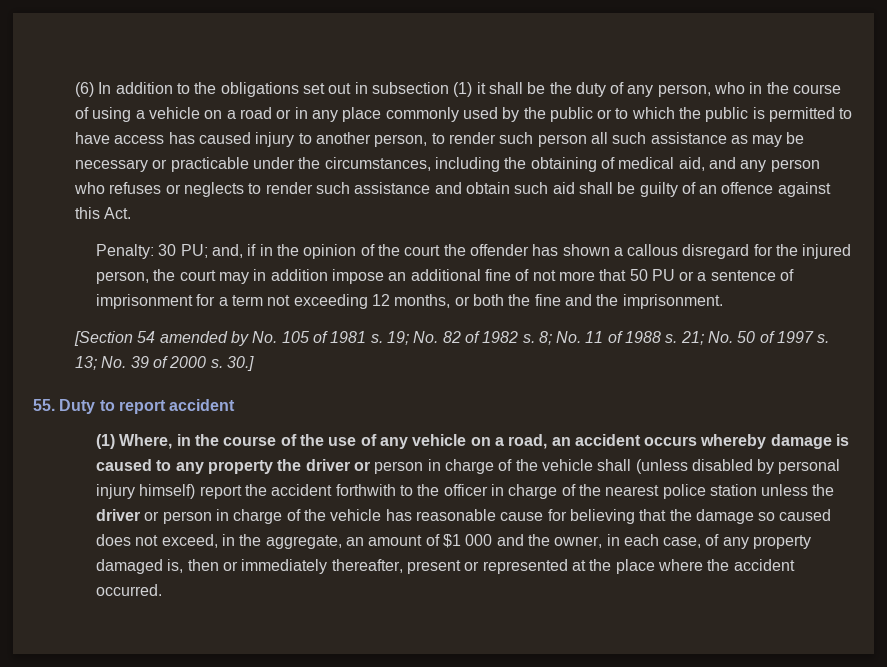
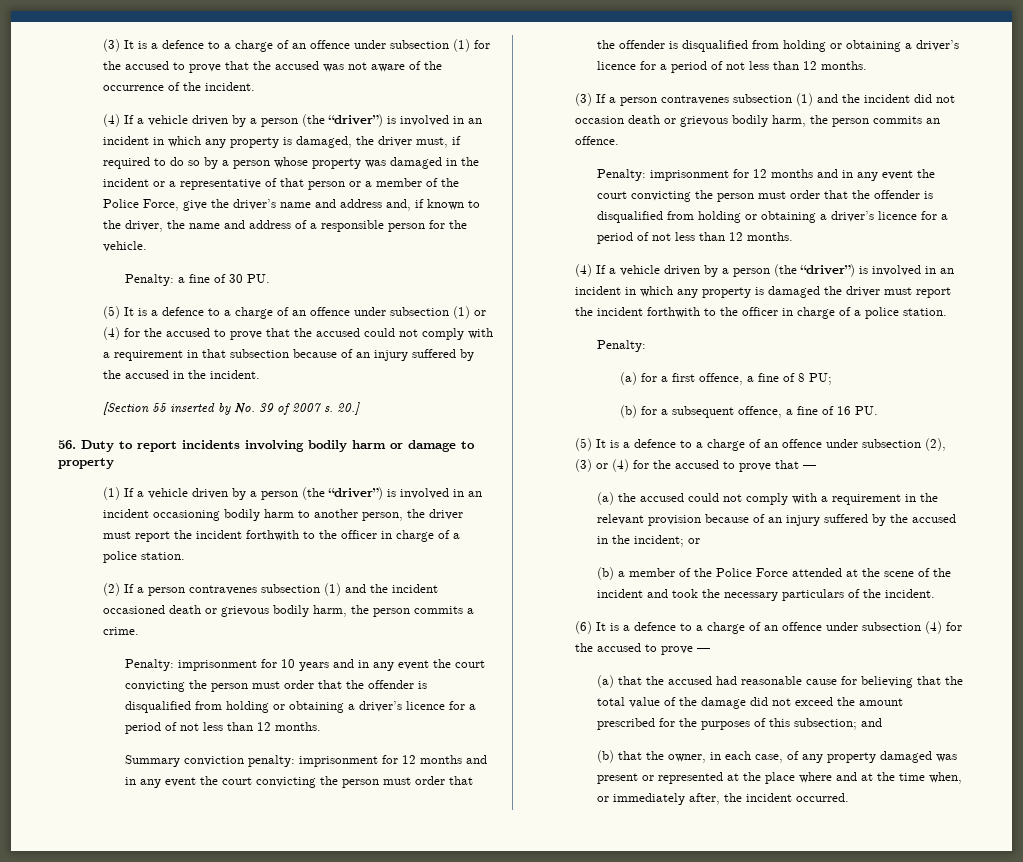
[75,82,842,97] [75,107,853,122] [75,132,805,147] [75,157,820,172] [74,182,831,197] [75,207,132,219] [96,244,852,259] [96,269,795,284] [96,294,723,309] [74,331,830,346] [75,356,254,371] [33,399,236,414] [96,434,850,449] [96,459,841,474] [96,484,835,499] [96,509,412,524] (6) In addition to the obligations set out in subsection (1) it shall be the duty of any person, who in the course of using a vehicle on a road or in any place commonly used by the public or to which the public is permitted to have access has caused injury to another person, to render such person all such assistance as may be necessary or practicable under the circumstances, including the obtaining of medical aid, and any person who refuses or neglects to render such assistance and obtain such aid shall be guilty of an offence against this Act. // Penalty: 30 PU; and, if in the opinion of the court the offender has shown a callous disregard for the injured person, the court may in addition impose an additional fine of not more that 50 PU or a sentence of imprisonment for a term not exceeding 12 months, or both the fine and the imprisonment. // [Section 54 amended by No. 105 of 1981 s. 19; No. 82 of 1982 s. 8; No. 11 of 1988 s. 21; No. 50 of 1997 s. 13; No. 39 of 2000 s. 30.] // 55. Duty to report accident // (1) Where, in the course of the use of any vehicle on a road, an accident occurs whereby damage is caused to any property the driver or person in charge of the vehicle shall (unless disabled by personal injury himself) report the accident forthwith to the officer in charge of the nearest police station unless the driver or person in charge of the vehicle has -> [102,39,490,52] [102,61,442,73] [102,82,255,91] [102,114,482,127] [102,136,461,148] [102,157,479,169] [102,178,459,190] [102,199,480,211] [102,220,467,232] [102,241,147,252] [125,274,271,286] [102,306,486,319] [102,327,493,340] [102,349,474,361] [102,370,260,379] [102,402,360,415] [58,440,475,452] [58,458,114,469] [102,487,482,500] [102,509,463,521] [102,530,460,542] [102,551,185,563] [102,583,438,596] [102,605,474,617] [102,627,139,635] [125,659,486,671] [125,680,428,692] [125,701,477,713] [125,722,322,734] [125,755,488,767] [125,776,474,788] [597,40,960,52] [597,61,868,73] [574,93,955,106] [574,115,940,127] [574,136,619,145] [597,169,936,181] [597,190,934,202] [597,211,949,223] [597,232,794,244] [574,264,954,277] [574,286,951,298] [574,307,947,319] [597,340,647,352] [619,372,832,385] [619,405,878,418] [574,438,946,451] [574,459,816,472] [597,492,939,505] [597,514,957,526] [597,535,701,547] [597,567,952,580] [597,589,936,601] [574,621,962,634] [574,643,710,655] [597,675,738,688] (3) It is a defence to a charge of an offence under subsection (1) for the accused to prove that the accused was not aware of the occurrence of the incident. // (4) If a vehicle driven by a person (the “driver”) is involved in an incident in which any property is damaged, the driver must, if required to do so by a person whose property was damaged in the incident or a representative of that person or a member of the Police Force, give the driver’s name and address and, if known to the driver, the name and address of a responsible person for the vehicle. // Penalty: a fine of 30 PU. // (5) It is a defence to a charge of an offence under subsection (1) or (4) for the accused to prove that the accused could not comply with a requirement in that subsection because of an injury suffered by the accused in the incident. // [Section 55 inserted by No. 39 of 2007 s. 20.] // 56. Duty to report incidents involving bodily harm or damage to property // (1) If a vehicle driven by a person (the “driver”) is involved in an incident occasioning bodily harm to another person, the driver must report the incident forthwith to the officer in charge of a police station. // (2) If a person contravenes subsection (1) and the incident occasioned death or grievous bodily harm, the person commits a crime. // Penalty: imprisonment for 10 years and in any event the court convicting the person must order that the offender is disqualified from holding or obtaining a driver’s licence for a period of not less than 12 months. // Summary conviction penalty: imprisonment for 12 months and in any event the court convicting the person must order that the offender is disqualified from holding or obtaining a driver’s licence for a period of not less than 12 months. // (3) If a person contravenes subsection (1) and the incident did not occasion death or grievous bodily harm, the person commits an offence. // Penalty: imprisonment for 12 months and in any event the court convicting the person must order that the offender is disqualified from holding or obtaining a driver’s licence for a period of not less than 12 months. // (4) If a vehicle driven by a person (the “driver”) is involved in an incident in which any property is damaged the driver must report the incident forthwith to the officer in charge of a police station. // Penalty: // (a) for a first offence, a fine of 8 PU; // (b) for a subsequent offence, a fine of 16 PU. // (5) It is a defence to a charge of an offence under subsection (2), (3) or (4) for the accused to prove that — // (a) the accused could not comply with a requirement in the relevant provision because of an injury suffered by the accused in the incident; or // (b) a member of the Police Force attended at the scene of the incident and took the necessary particulars of the incident. // (6) It is a defence to a charge of an offence under subsection (4) for the accused to prove — // (a) that the accused had
[695,509,832,524] [96,534,524,549] damage so caused does not exceed, in the aggregate, an amount of $1 000 and -> [597,697,904,709] [597,718,883,730] [597,750,643,763] total value of the damage did not exceed the amount prescribed for the purposes of this subsection; and // (b) that
[167,559,403,574] is, then or immediately thereafter, -> [936,754,958,762] was
[707,559,795,571] the accident -> [836,772,963,784] [597,793,793,805] and at the time when, or immediately after, the incident

